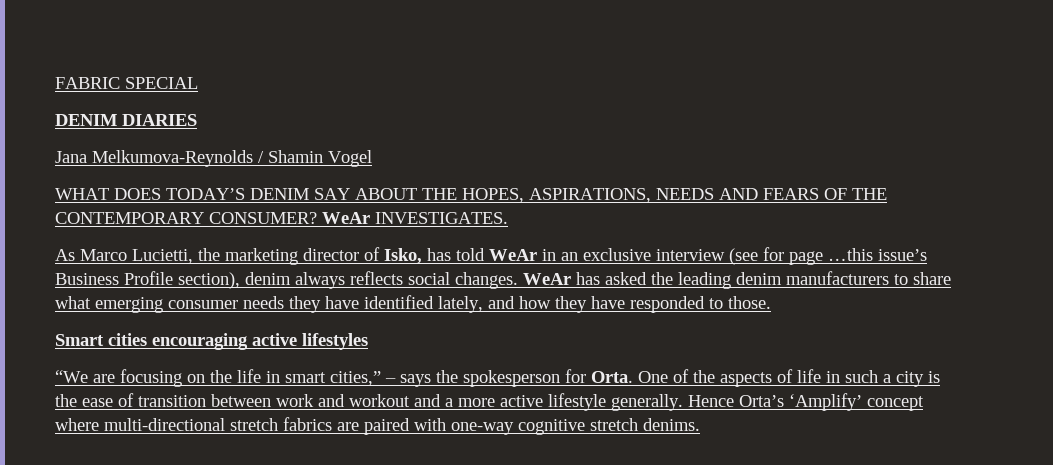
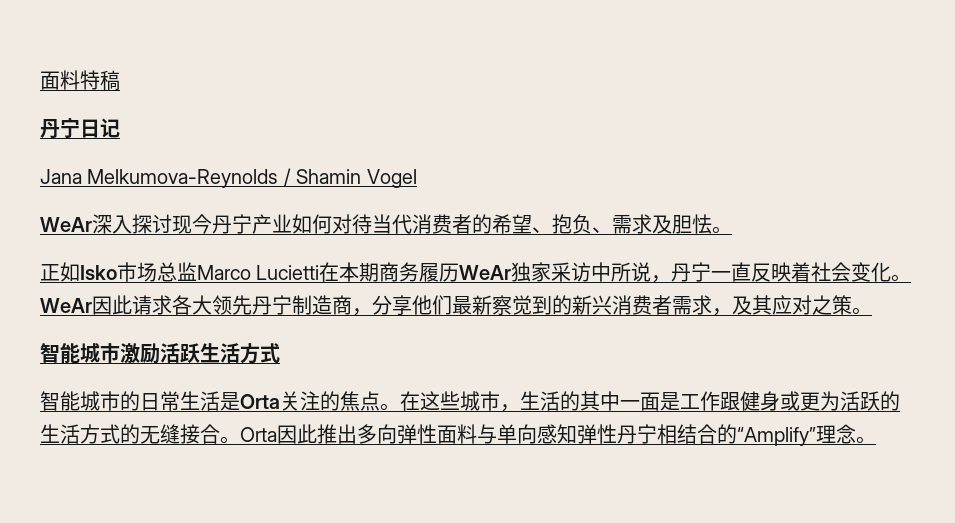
[55,77,198,89] [55,114,197,126] FABRIC SPECIAL // DENIM DIARIES -> [40,70,120,91] [40,118,120,139] 面料特稿 // 丹宁日记
[55,188,887,203] [55,212,508,224] [55,247,927,265] [55,271,951,289] [55,295,771,313] [55,333,368,350] [55,369,940,387] [55,393,924,411] [55,417,700,435] WHAT DOES TODAY’S DENIM SAY ABOUT THE HOPES, ASPIRATIONS, NEEDS AND FEARS OF THE CONTEMPORARY CONSUMER? WeAr INVESTIGATES. // As Marco Lucietti, the marketing director of Isko, has told WeAr in an exclusive interview (see for page …this issue’s Business Profile section), denim always reflects social changes. WeAr has asked the leading denim manufacturers to share what emerging consumer needs they have identified lately, and how they have responded to those. // Smart cities encouraging active lifestyles // “We are focusing on the life in smart cities,” – says the spokesperson for Orta. One of the aspects of life in such a city is the ease of transition between work and workout and a more active lifestyle generally. Hence Orta’s ‘Amplify’ concept where multi-directional stretch fabrics are paired with one-way cognitive stretch denims. -> [40,214,732,234] [40,262,912,283] [40,295,872,316] [40,343,280,364] [40,391,900,412] [40,424,876,446] WeAr深入探讨现今丹宁产业如何对待当代消费者的希望、抱负、需求及胆怯。 // 正如Isko市场总监Marco Lucietti在本期商务履历WeAr独家采访中所说，丹宁一直反映着社会变化。WeAr因此请求各大领先丹宁制造商，分享他们最新察觉到的新兴消费者需求，及其应对之策。 // 智能城市激励活跃生活方式 // 智能城市的日常生活是Orta关注的焦点。在这些城市，生活的其中一面是工作跟健身或更为活跃的生活方式的无缝接合。Orta因此推出多向弹性面料与单向感知弹性丹宁相结合的“Amplify”理念。

